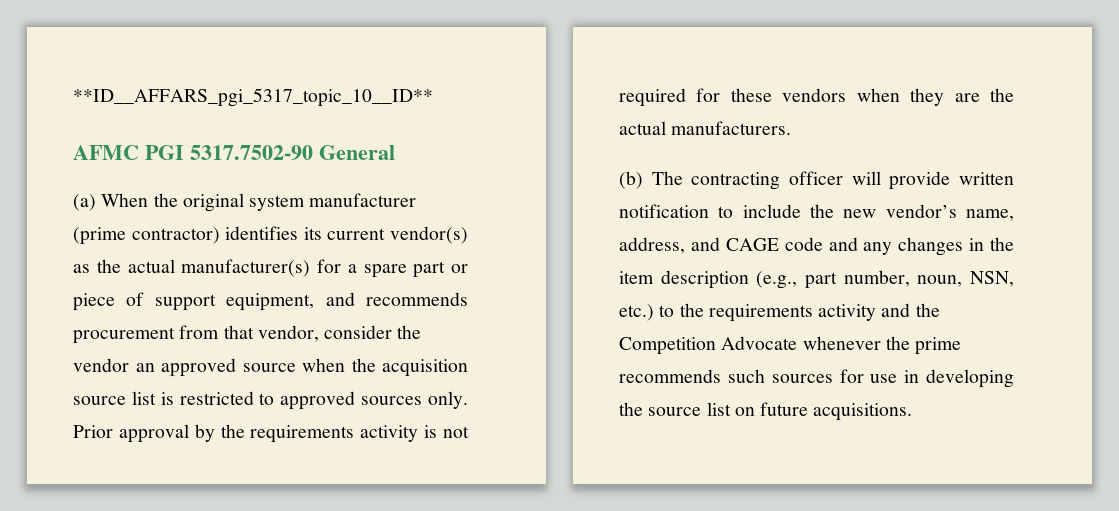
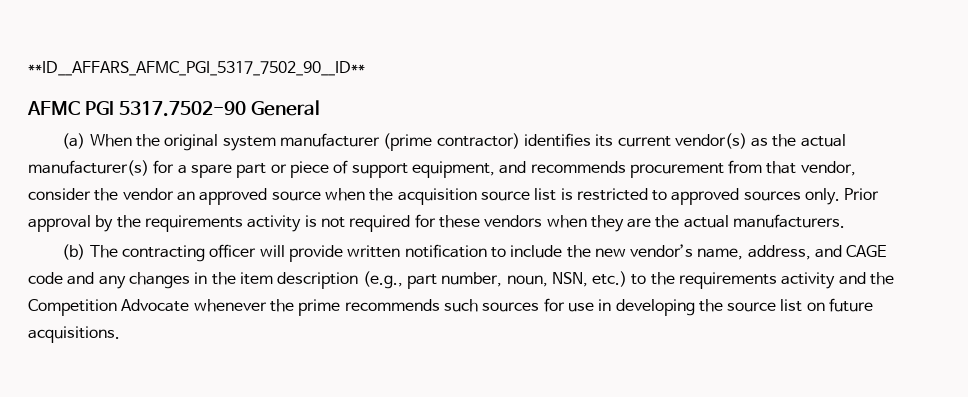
[73,88,433,107] **ID__AFFARS_pgi_5317_topic_10__ID** -> [28,61,365,76] **ID__AFFARS_AFMC_PGI_5317_7502_90__ID**

